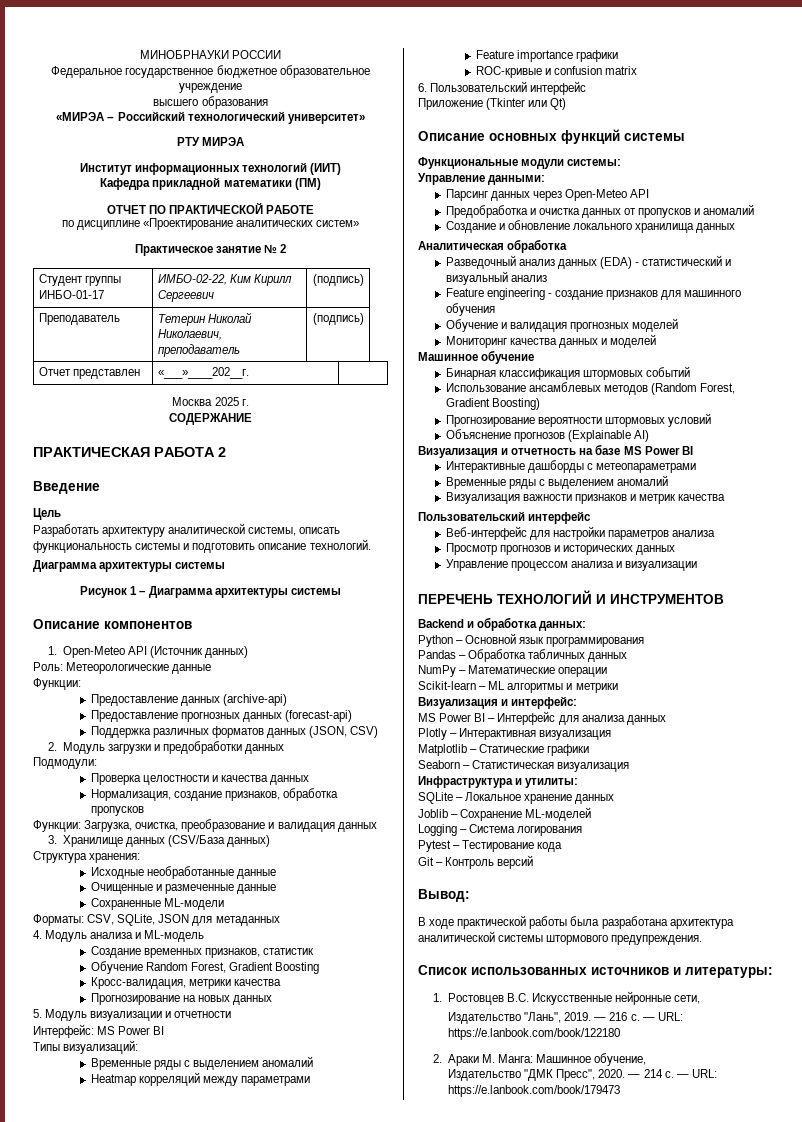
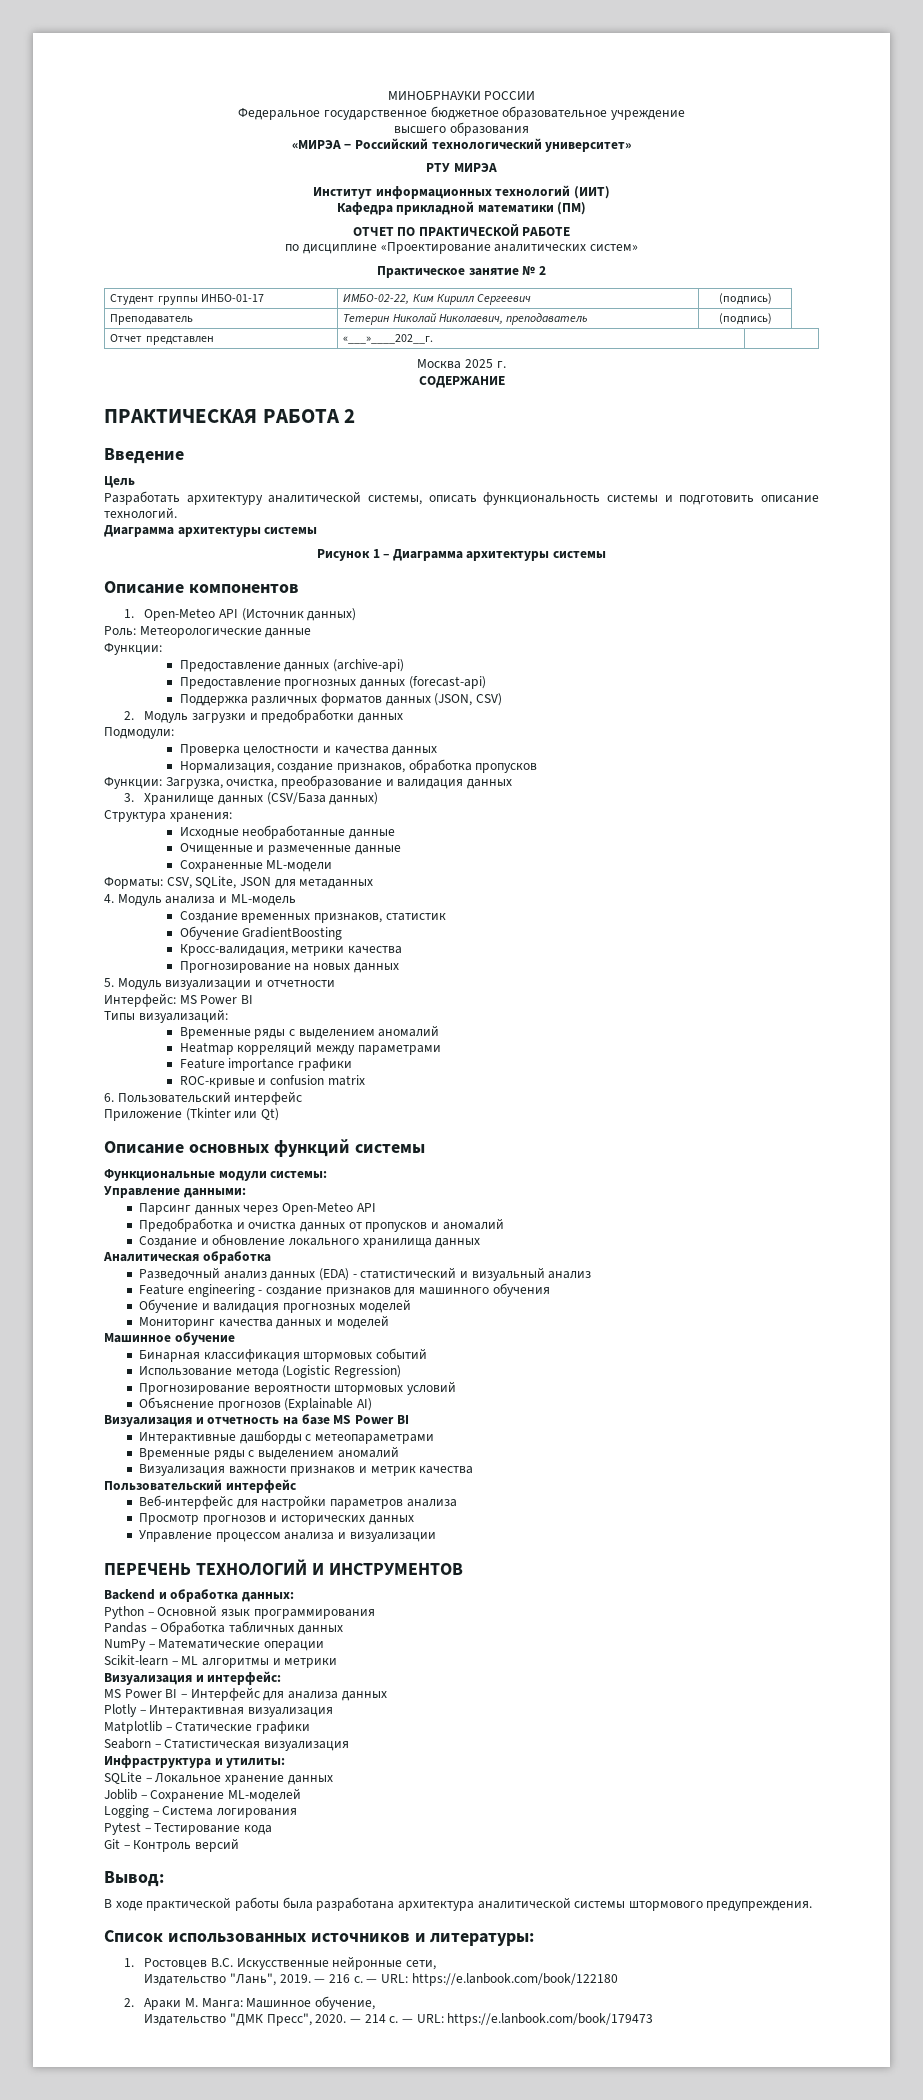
[145,962,320,974] Random Forest, Gradient Boosting -> [242,927,343,940] GradientBoosting
[528,382,736,395] [445,398,540,410] ансамблевых методов (Random Forest, Gradient Boosting) -> [235,1365,402,1378] метода (Logistic Regression)

